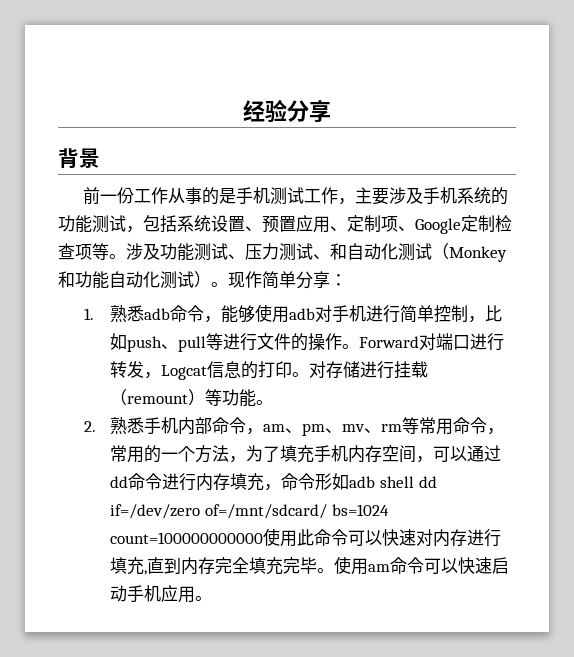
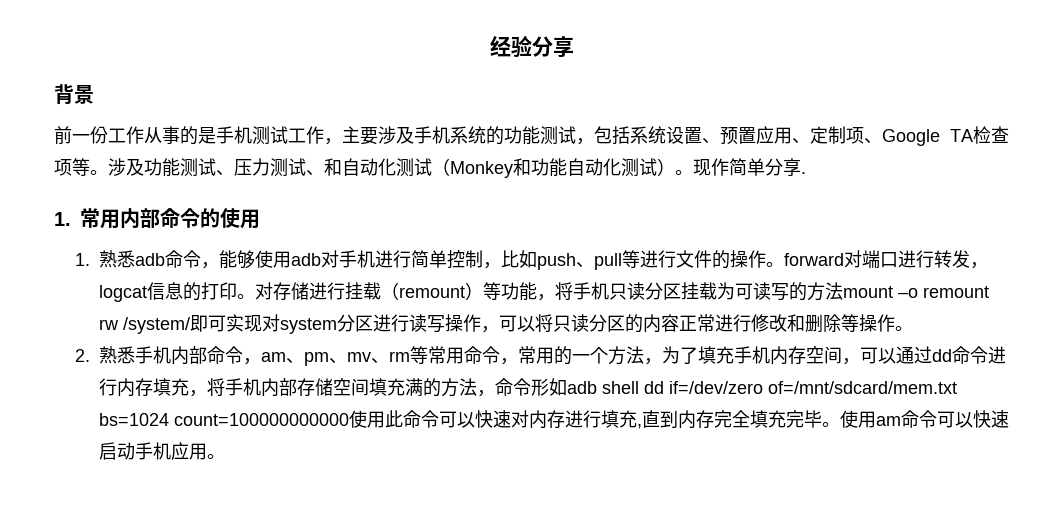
[461,215,495,232] 定制 -> [950,129,973,142] TA
[330,274,347,286] ： -> [801,172,806,174] [54,208,260,229] . // 1.常用内部命令的使用
[359,336,420,348] Forward -> [783,253,844,266] forward
[161,365,208,380] Logcat -> [98,285,147,302] logcat
(257, 398) none -> [536,282,989,301] [98,314,895,334] ，将手机只读分区挂载为可读写的方法mount –o remount rw /system/即可实现对system分区进行读写操作，可以将只读分区的内容正常进行修改和删除等操作
(282, 487) none -> [206,378,495,397] 将手机内部存储空间填充满的方法，
[205,504,328,519] of=/mnt/sdcard/ -> [767,381,957,394] of=/mnt/sdcard/mem.txt

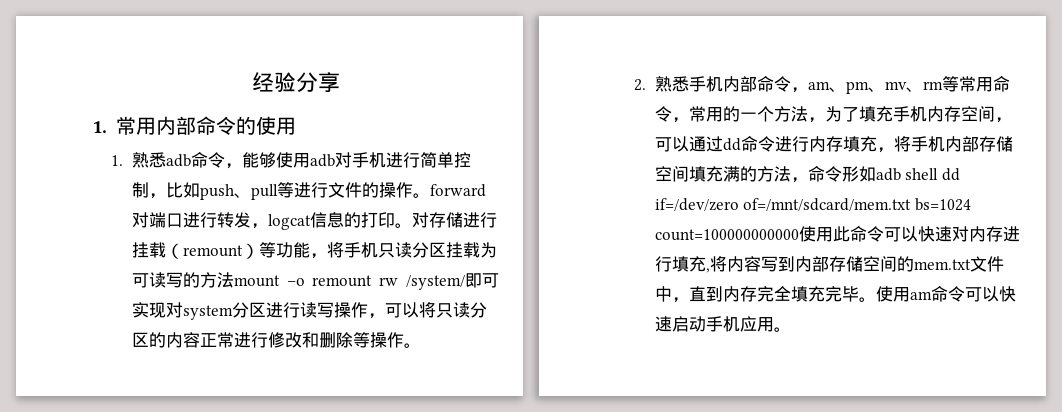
[54,84,94,105] [54,126,1009,146] [54,158,806,178] // 背景 // 前一份工作从事的是手机测试工作，主要涉及手机系统的功能测试，包括系统设置、预置应用、定制项、Google TA检查项等。涉及功能测试、压力测试、和自动化测试（Monkey和功能自动化测试）。现作简单分享. -> (340, 82) none
(642, 426) none -> [709,256,1004,272] [654,286,689,303] 将内容写到内部存储空间的mem.txt文件中，

